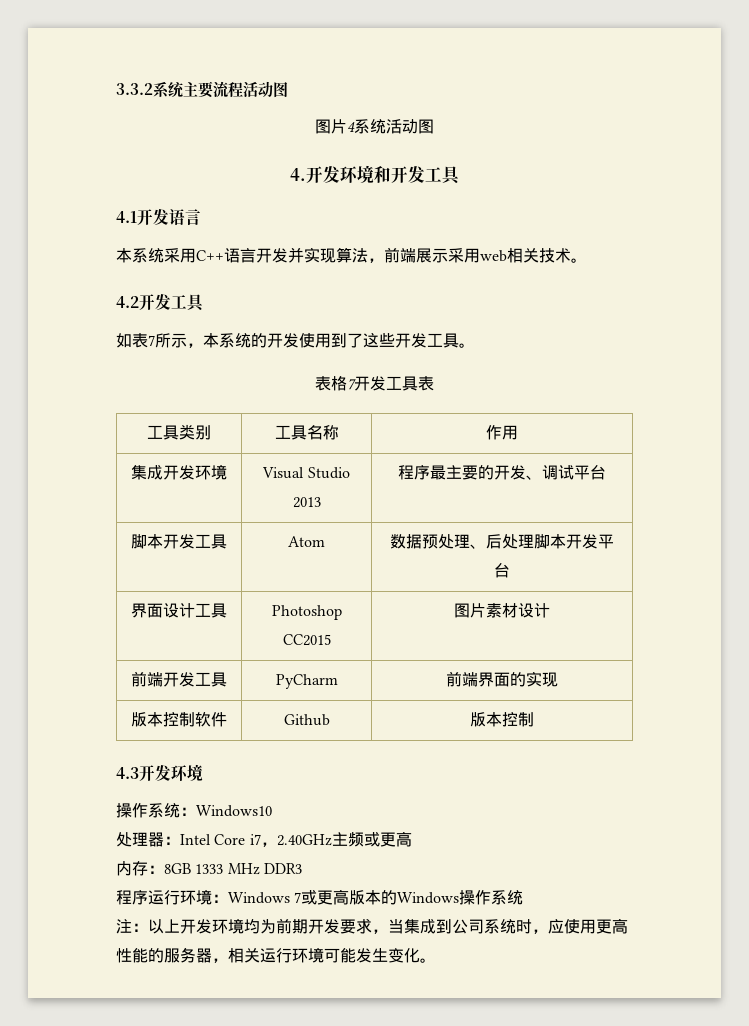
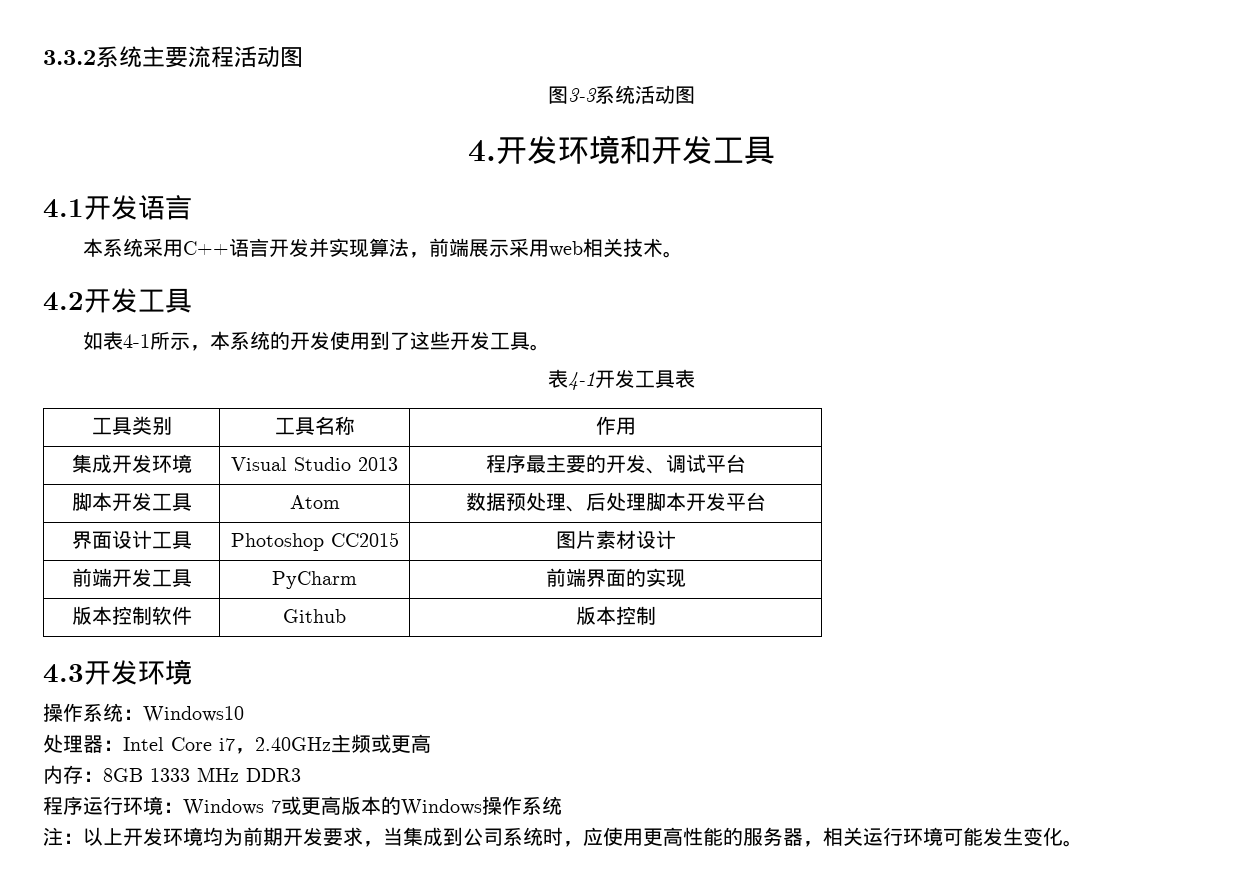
[331,119,355,134] 片4 -> [568,88,597,102] 3-3
[148,335,155,346] 7 -> [123,334,151,348] 4-1
[331,376,356,391] 格7 -> [568,372,595,390] 4-1

